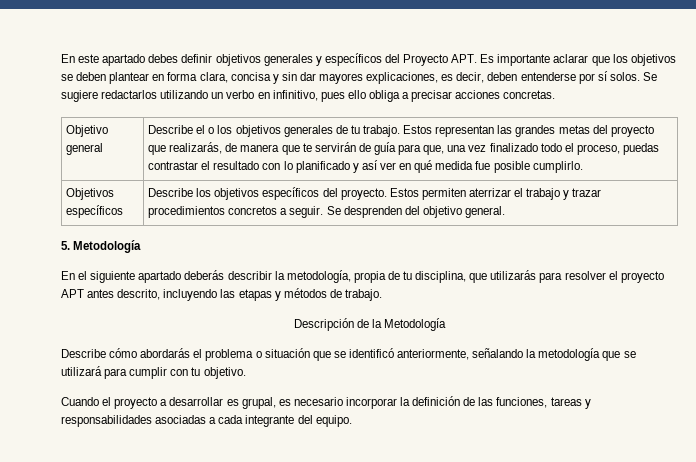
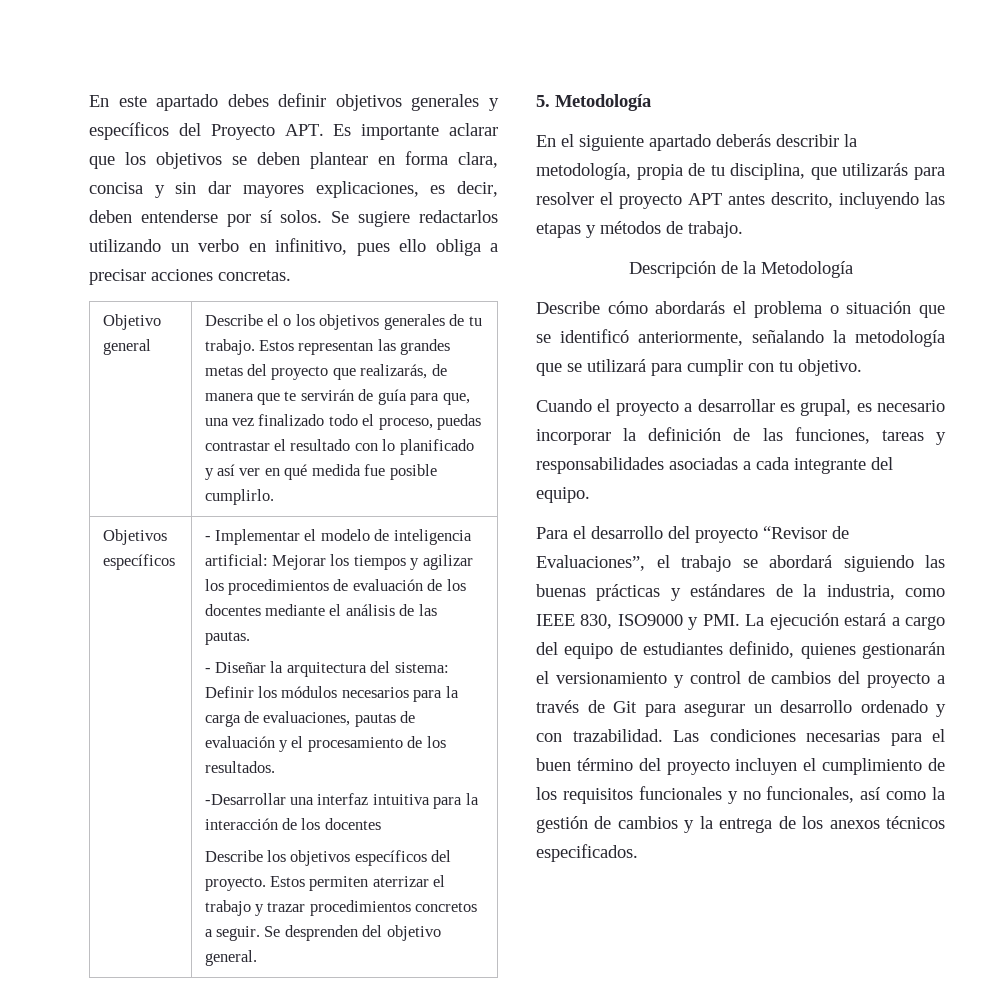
(124, 211) none -> [204,529,472,545] [204,554,473,570] [204,579,466,595] [204,604,437,616] [204,631,250,645] [204,661,449,677] [204,686,459,702] [204,711,416,727] [204,736,446,752] [204,761,275,773] [204,793,479,809] [204,818,381,830] - Implementar el modelo de inteligencia artificial: Mejorar los tiempos y agilizar los procedimientos de evaluación de los docentes mediante el análisis de las pautas. // - Diseñar la arquitectura del sistema: Definir los módulos necesarios para la carga de evaluaciones, pautas de evaluación y el procesamiento de los resultados. // -Desarrollar una interfaz intuitiva para la interacción de los docentes //
(352, 421) none -> [536,526,849,543] [536,555,945,572] [536,584,945,601] [536,613,946,630] [536,641,945,659] [536,671,945,688] [536,700,946,717] [536,729,945,746] [536,758,945,775] [536,786,945,804] [536,816,946,833] [536,844,638,862] // Para el desarrollo del proyecto “Revisor de Evaluaciones”, el trabajo se abordará siguiendo las buenas prácticas y estándares de la industria, como IEEE 830, ISO9000 y PMI. La ejecución estará a cargo del equipo de estudiantes definido, quienes gestionarán el versionamiento y control de cambios del proyecto a través de Git para asegurar un desarrollo ordenado y con trazabilidad. Las condiciones necesarias para el buen término del proyecto incluyen el cumplimiento de los requisitos funcionales y no funcionales, así como la gestión de cambios y la entrega de los anexos técnicos especificados.

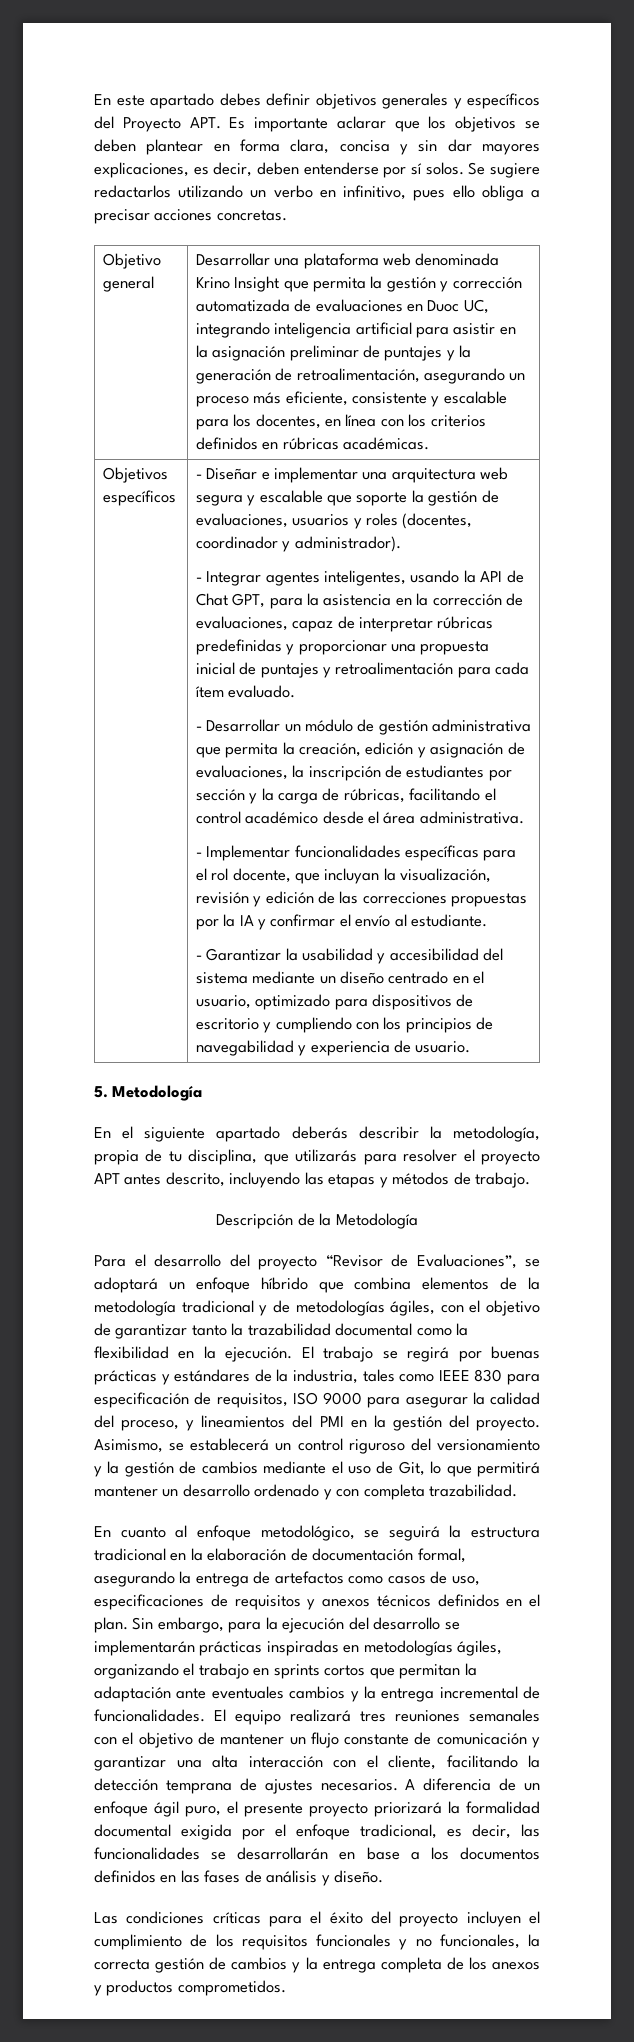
[204,314,482,330] [204,339,451,355] [204,364,447,380] [204,389,470,405] [204,414,482,430] [204,439,474,455] [204,464,437,480] [204,489,274,505] [102,529,167,545] [102,554,175,570] [204,529,472,545] [204,554,473,570] [204,579,466,595] [204,604,437,616] [204,631,250,645] [204,661,449,677] [204,686,459,702] [204,711,416,727] [204,736,446,752] [204,761,275,773] [204,793,479,809] [204,818,381,830] [204,850,452,866] [204,875,446,891] [204,900,478,916] [204,925,441,941] [204,950,257,966] Describe el o los objetivos generales de tu trabajo. Estos representan las grandes metas del proyecto que realizarás, de manera que te servirán de guía para que, una vez finalizado todo el proceso, puedas contrastar el resultado con lo planificado y así ver en qué medida fue posible cumplirlo. // Objetivos específicos | - Implementar el modelo de inteligencia artificial: Mejorar los tiempos y agilizar los procedimientos de evaluación de los docentes mediante el análisis de las pautas. // - Diseñar la arquitectura del sistema: Definir los módulos necesarios para la carga de evaluaciones, pautas de evaluación y el procesamiento de los resultados. // -Desarrollar una interfaz intuitiva para la interacción de los docentes // Describe los objetivos específicos del proyecto. Estos permiten aterrizar el trabajo y trazar procedimientos concretos a seguir. Se desprenden del objetivo general. -> [195,253,500,269] [195,276,522,292] [195,299,489,314] [195,322,516,338] [195,345,472,361] [195,368,526,384] [195,391,507,407] [195,414,486,430] [195,437,429,450] [102,467,168,483] [102,490,176,506] [195,467,509,483] [195,490,499,506] [195,513,473,529] [195,536,401,552] [195,570,524,586] [195,593,524,609] [195,616,494,632] [195,639,490,655] [195,662,530,678] [194,685,296,698] [195,719,532,735] [195,742,525,758] [195,765,512,781] [195,788,496,804] [195,811,524,824] [195,845,517,861] [195,868,492,884] [195,891,528,907] [195,914,488,930] [195,948,504,964] [195,971,485,984] [195,994,474,1010] [195,1017,494,1033] [195,1040,471,1056] Desarrollar una plataforma web denominada Krino Insight que permita la gestión y corrección automatizada de evaluaciones en Duoc UC, integrando inteligencia artificial para asistir en la asignación preliminar de puntajes y la generación de retroalimentación, asegurando un proceso más eficiente, consistente y escalable para los docentes, en línea con los criterios definidos en rúbricas académicas. // Objetivos específicos | - Diseñar e implementar una arquitectura web segura y escalable que soporte la gestión de evaluaciones, usuarios y roles (docentes, coordinador y administrador). // - Integrar agentes inteligentes, usando la API de Chat GPT, para la asistencia en la corrección de evaluaciones, capaz de interpretar rúbricas predefinidas y proporcionar una propuesta inicial de puntajes y retroalimentación para cada ítem evaluado. // - Desarrollar un módulo de gestión administrativa que permita la creación, edición y asignación de evaluaciones, la inscripción de estudiantes por sección y la carga de rúbricas, facilitando el control académico desde el área administrativa. // - Implementar funcionalidades específicas para el rol docente, que incluyan la visualización, revisión y edición de las correcciones propuestas por la IA y confirmar el envío al estudiante. // - Garantizar la usabilidad y accesibilidad del sistema mediante un diseño centrado en el usuario, optimizado para dispositivos de escritorio y cumpliendo con los principios de navegabilidad y experiencia de usuario.
[536,301,945,318] [536,329,945,347] [536,359,862,376] [536,399,945,416] [536,427,946,445] [536,457,893,474] [536,487,590,503] // Describe cómo abordarás el problema o situación que se identificó anteriormente, señalando la metodología que se utilizará para cumplir con tu objetivo. // Cuando el proyecto a desarrollar es grupal, es necesario incorporar la definición de las funciones, tareas y responsabilidades asociadas a cada integrante del equipo. -> (418, 1221) none
[656,555,945,572] el trabajo se abordará siguiendo las -> [525,1259,540,1267] [94,1277,540,1293] [94,1300,540,1316] [94,1323,469,1339] [94,1346,482,1362] se adoptará un enfoque híbrido que combina elementos de la metodología tradicional y de metodologías ágiles, con el objetivo de garantizar tanto la trazabilidad documental como la flexibilidad en la ejecución. El trabajo se regirá por
(895, 592) none -> [362,1369,395,1382] tales
[580,613,946,630] [536,641,945,659] [536,671,945,688] [536,700,745,717] 830, ISO9000 y PMI. La ejecución estará a cargo del equipo de estudiantes definido, quienes gestionarán el versionamiento y control de cambios del proyecto a través de Git para asegurar -> [474,1369,541,1385] [94,1392,540,1408] [94,1415,540,1431] [94,1438,540,1454] [94,1461,540,1477] [94,1486,158,1497] 830 para especificación de requisitos, ISO 9000 para asegurar la calidad del proceso, y lineamientos del PMI en la gestión del proyecto. Asimismo, se establecerá un control riguroso del versionamiento y la gestión de cambios mediante el uso de Git, lo que permitirá mantener
(562, 737) none -> [363,1484,425,1500] completa
(663, 735) none -> [94,1525,540,1541] [94,1548,466,1563] [94,1571,480,1587] [94,1594,540,1610] [94,1617,460,1633] [94,1640,503,1656] [94,1663,477,1679] [94,1686,540,1702] [94,1709,540,1725] [94,1732,540,1748] [94,1755,540,1771] [94,1778,540,1794] [94,1801,540,1817] [94,1824,540,1840] [94,1847,541,1860] [94,1870,384,1886] // En cuanto al enfoque metodológico, se seguirá la estructura tradicional en la elaboración de documentación formal, asegurando la entrega de artefactos como casos de uso, especificaciones de requisitos y anexos técnicos definidos en el plan. Sin embargo, para la ejecución del desarrollo se implementarán prácticas inspiradas en metodologías ágiles, organizando el trabajo en sprints cortos que permitan la adaptación ante eventuales cambios y la entrega incremental de funcionalidades. El equipo realizará tres reuniones semanales con el objetivo de mantener un flujo constante de comunicación y garantizar una alta interacción con el cliente, facilitando la detección temprana de ajustes necesarios. A diferencia de un enfoque ágil puro, el presente proyecto priorizará la formalidad documental exigida por el enfoque tradicional, es decir, las funcionalidades se desarrollarán en base a los documentos definidos en las fases de análisis y diseño. //
[806,729,945,746] [536,758,633,771] necesarias para el buen término -> [212,1911,363,1927] críticas para el éxito
[860,787,945,800] así como la -> [528,1934,540,1947] [94,1959,150,1970] la correcta
(773, 825) none -> [380,1957,442,1973] completa
[886,816,946,829] [536,844,638,862] técnicos especificados. -> [94,1980,286,1996] y productos comprometidos.

